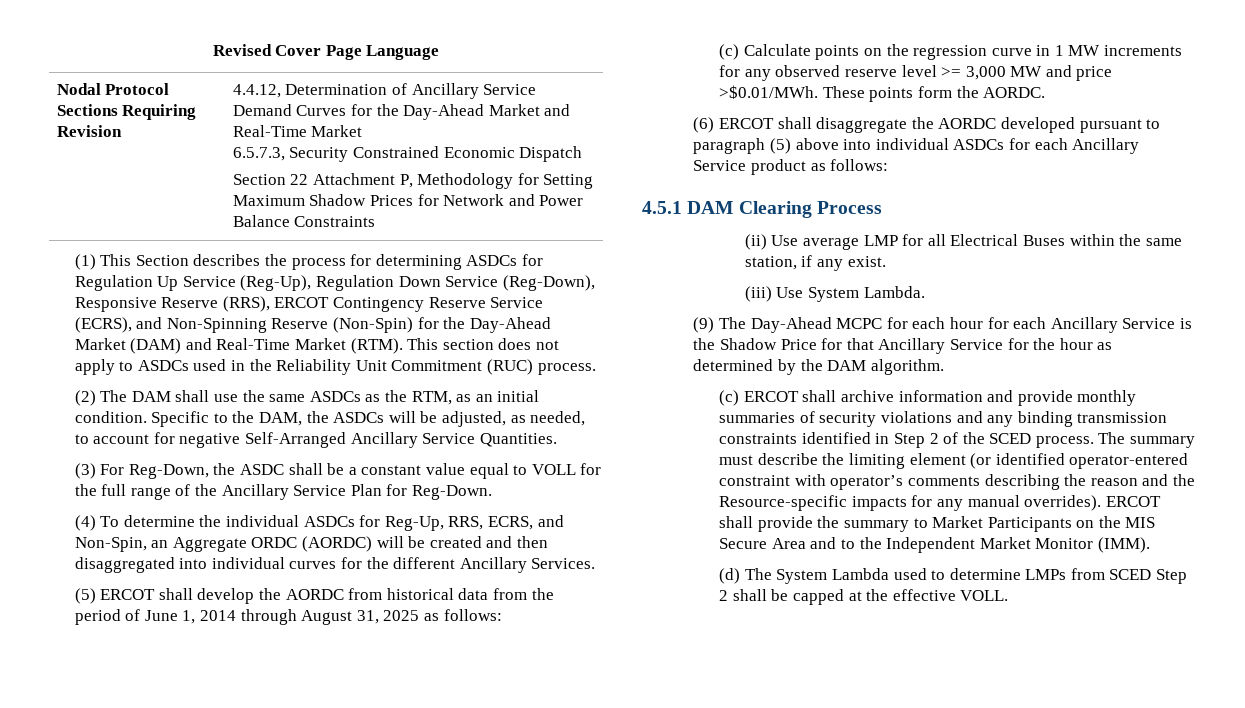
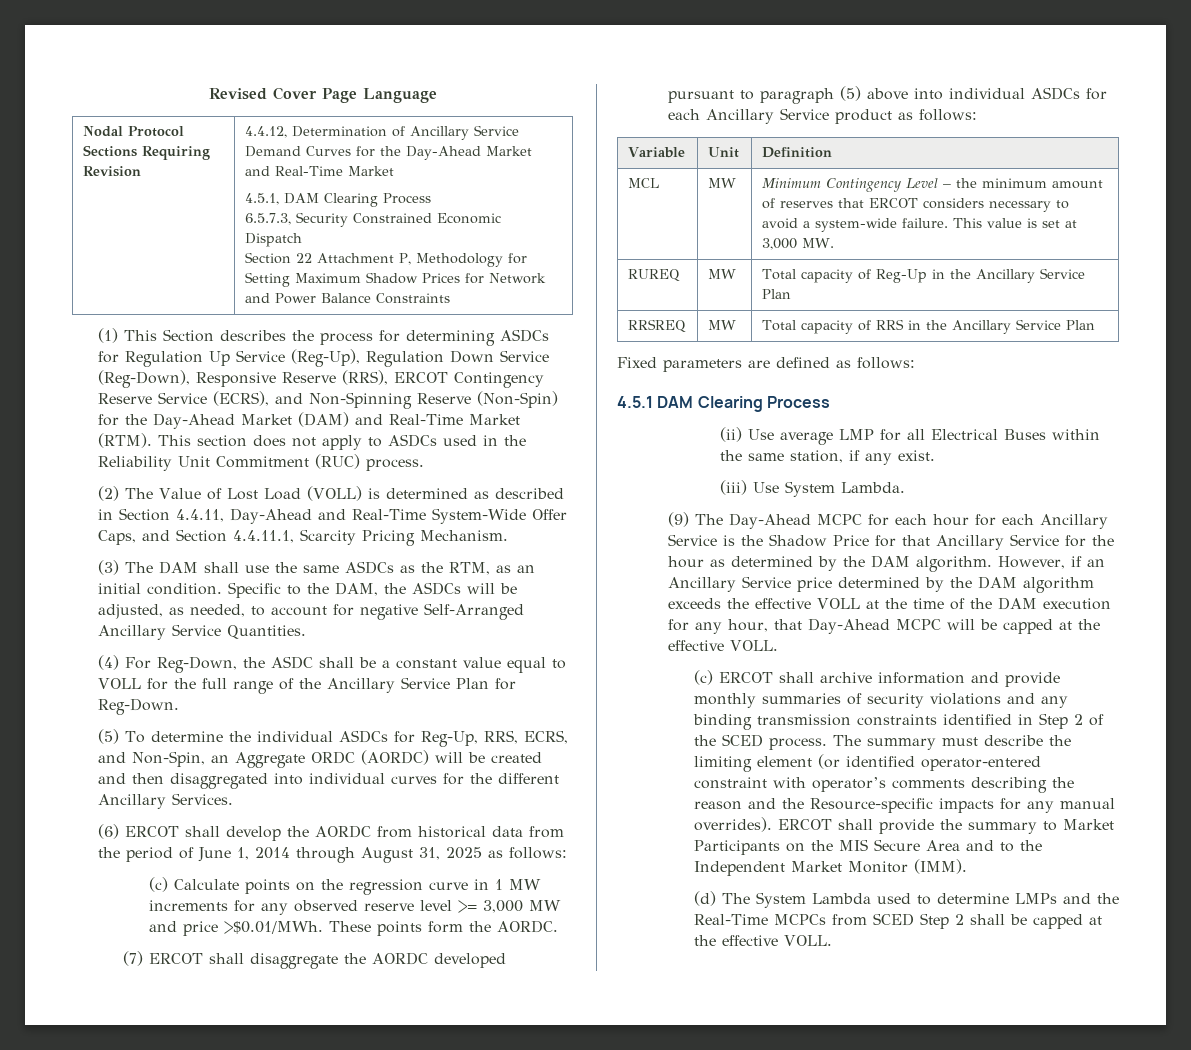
(363, 131) none -> [245,193,432,207] // 4.5.1, DAM Clearing Process
(128, 396) none -> [158,486,564,501] [97,508,567,524] [97,529,508,546] [97,560,153,575] Value of Lost Load (VOLL) is determined as described in Section 4.4.11, Day-Ahead and Real-Time System-Wide Offer Caps, and Section 4.4.11.1, Scarcity Pricing Mechanism. // (3) The
[74,463,96,479] (3) -> [97,655,119,670] (4)
[74,515,96,531] (4) -> [97,729,119,744] (5)
[74,588,96,604] (5) -> [97,824,119,839] (6)
[693,117,715,133] (6) -> [123,951,144,966] (7)
(889, 165) none -> [628,147,686,158] [708,147,740,158] [762,147,833,158] [628,178,660,188] [708,178,737,188] [762,178,1104,192] [762,198,1070,212] [762,218,1078,232] [762,238,835,250] [628,269,681,282] [708,269,737,279] [762,268,1086,283] [762,289,792,299] [628,319,687,333] [708,320,737,330] [762,319,1096,334] [617,357,915,372] // Variable | Unit | Definition // MCL | MW | Minimum Contingency Level – the minimum amount of reserves that ERCOT considers necessary to avoid a system-wide failure. This value is set at 3,000 MW. // RUREQ | MW | Total capacity of Reg-Up in the Ancillary Service Plan // RRSREQ | MW | Total capacity of RRS in the Ancillary Service Plan // Fixed parameters are defined as follows:
(944, 367) none -> [998,556,1106,569] [668,576,1095,593] [668,597,1112,610] [668,618,1101,634] [668,640,779,651] However, if an Ancillary Service price determined by the DAM algorithm exceeds the effective VOLL at the time of the DAM execution for any hour, that Day-Ahead MCPC will be capped at the effective VOLL.
(1067, 574) none -> [1062,893,1119,904] [693,914,826,925] and the Real-Time MCPCs

